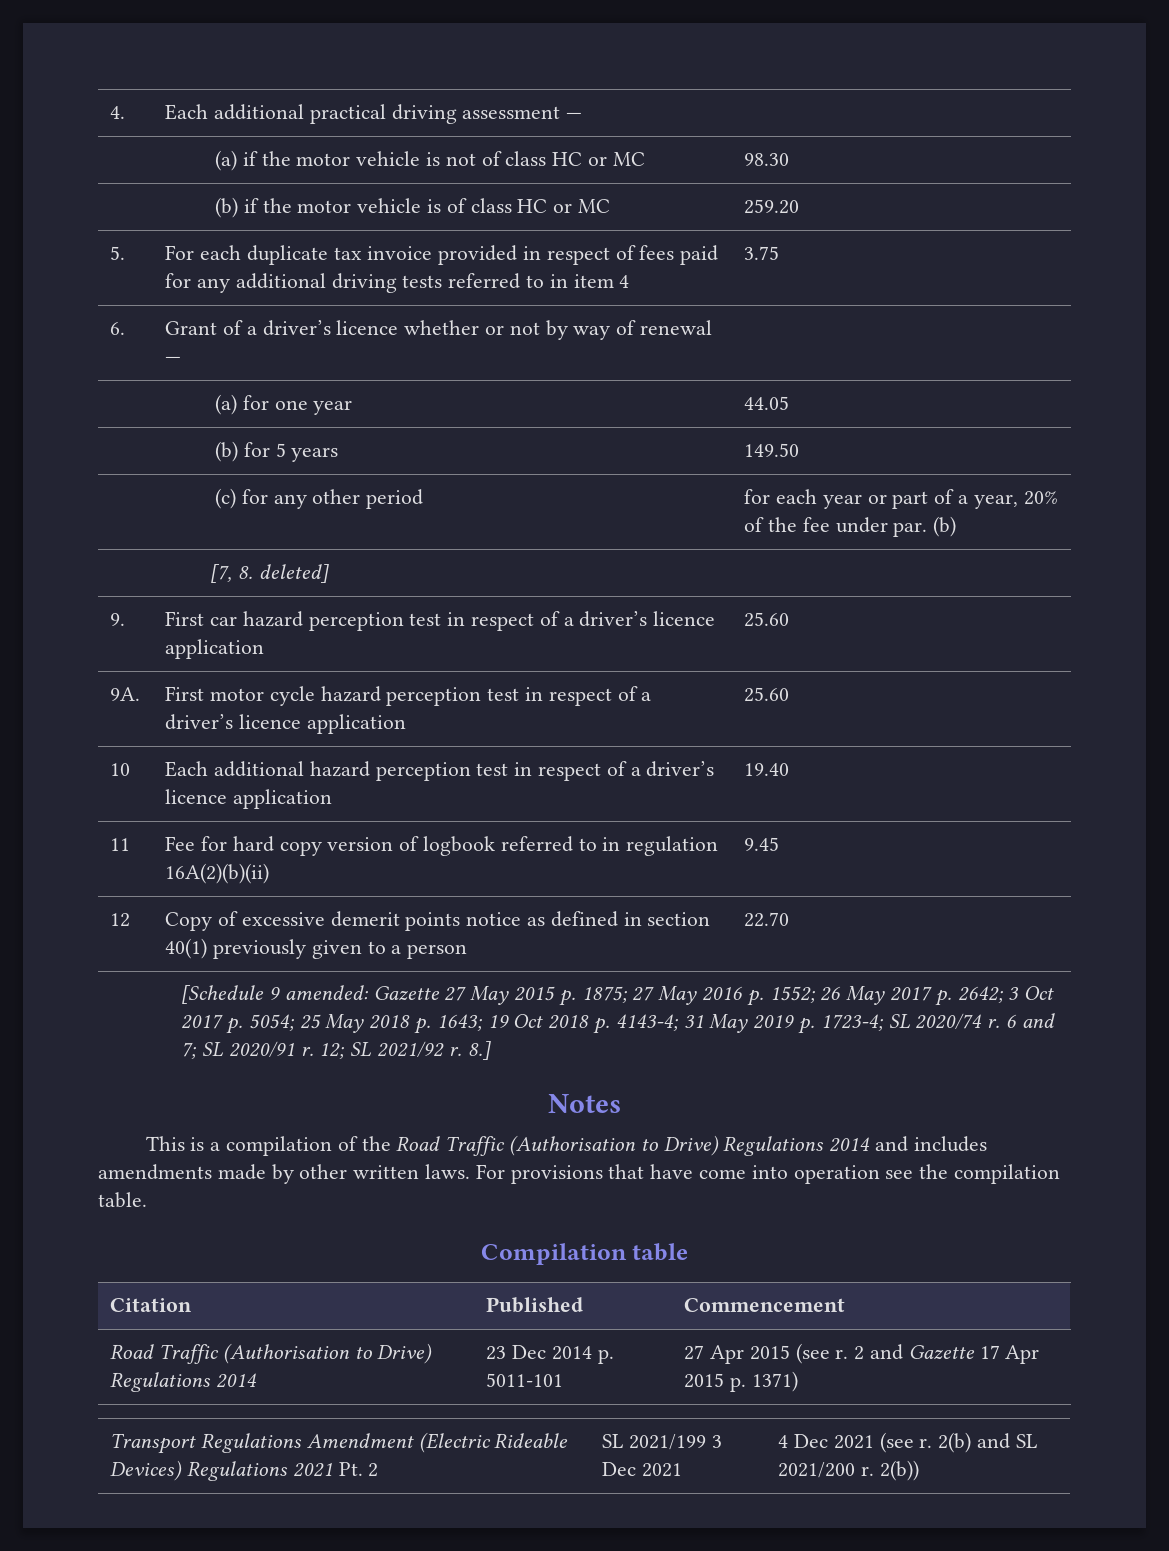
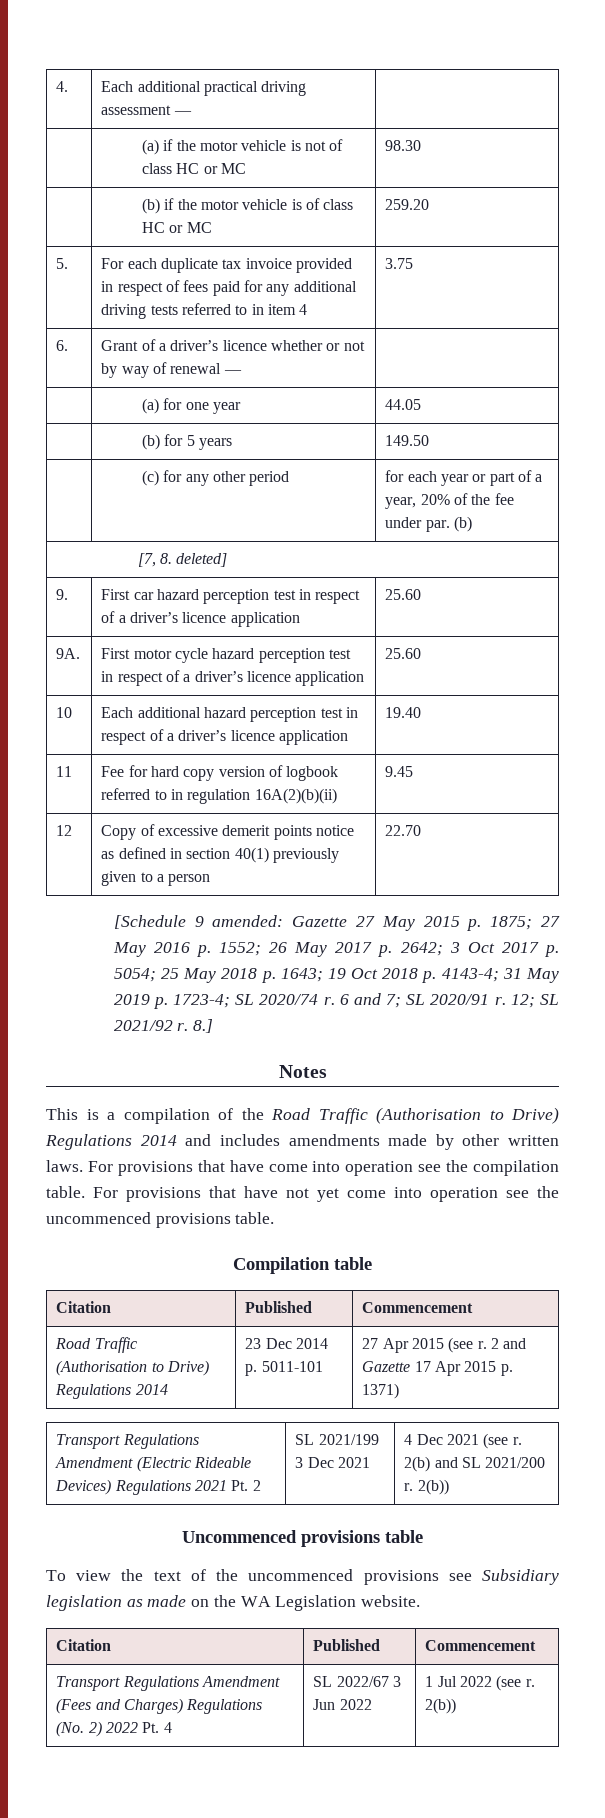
(147, 1200) none -> [93,1186,559,1202] [46,1212,275,1228] For provisions that have not yet come into operation see the uncommenced provisions table.
(919, 1470) none -> [182,1530,423,1547] [46,1569,559,1585] [46,1595,421,1611] [56,1639,112,1651] [313,1639,381,1651] [425,1640,537,1651] [56,1676,280,1691] [56,1698,263,1714] [56,1721,172,1737] [313,1676,401,1687] [313,1699,372,1710] [425,1675,535,1691] [425,1698,457,1714] // Uncommenced provisions table // To view the text of the uncommenced provisions see Subsidiary legislation as made on the WA Legislation website. // Citation | Published | Commencement // Transport Regulations Amendment (Fees and Charges) Regulations (No. 2) 2022 Pt. 4 | SL 2022/67 3 Jun 2022 | 1 Jul 2022 (see r. 2(b))

